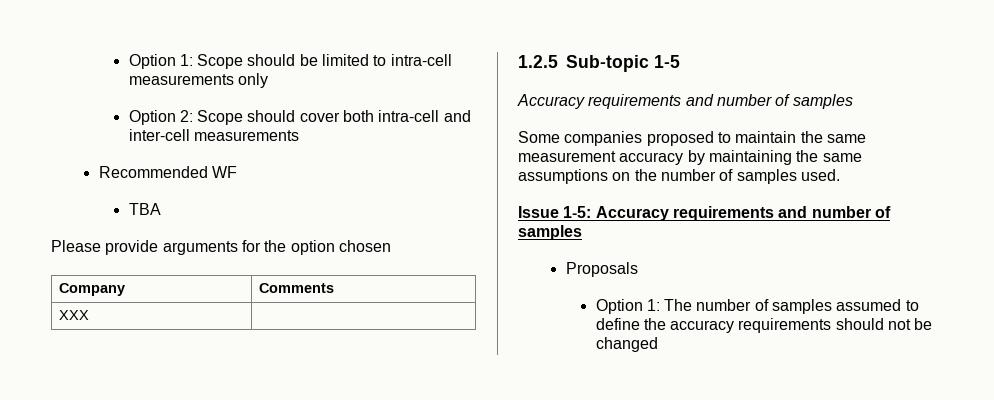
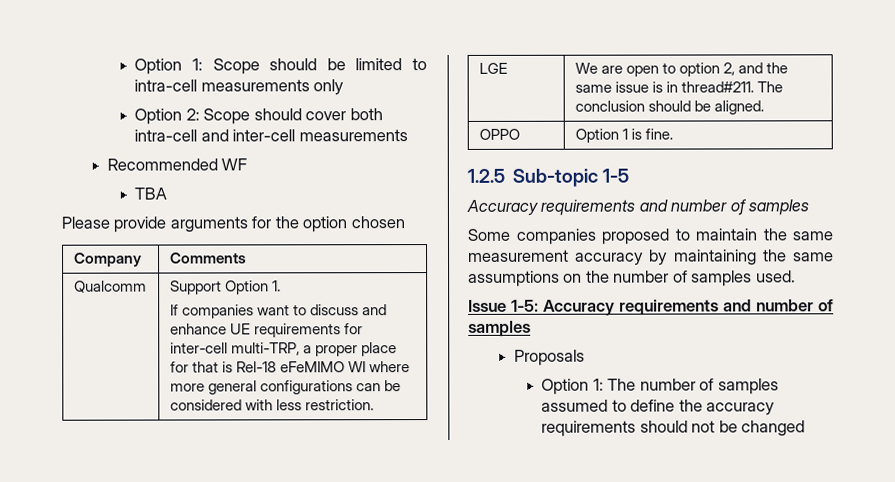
[58,310,89,320] XXX | -> [73,280,147,293] [169,280,281,295] [169,304,388,319] [169,323,363,338] [169,342,397,357] [169,361,411,373] [169,380,401,395] [169,399,374,411] [478,62,508,74] [574,62,789,77] [574,81,784,93] [574,100,764,115] [478,128,520,140] [574,128,673,143] Qualcomm | Support Option 1. // If companies want to discuss and enhance UE requirements for inter-cell multi-TRP, a proper place for that is Rel-18 eFeMIMO WI where more general configurations can be considered with less restriction. // LGE | We are open to option 2, and the same issue is in thread#211. The conclusion should be aligned. // OPPO | Option 1 is fine.

